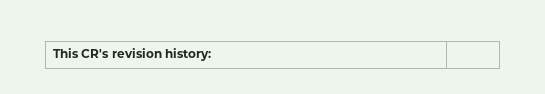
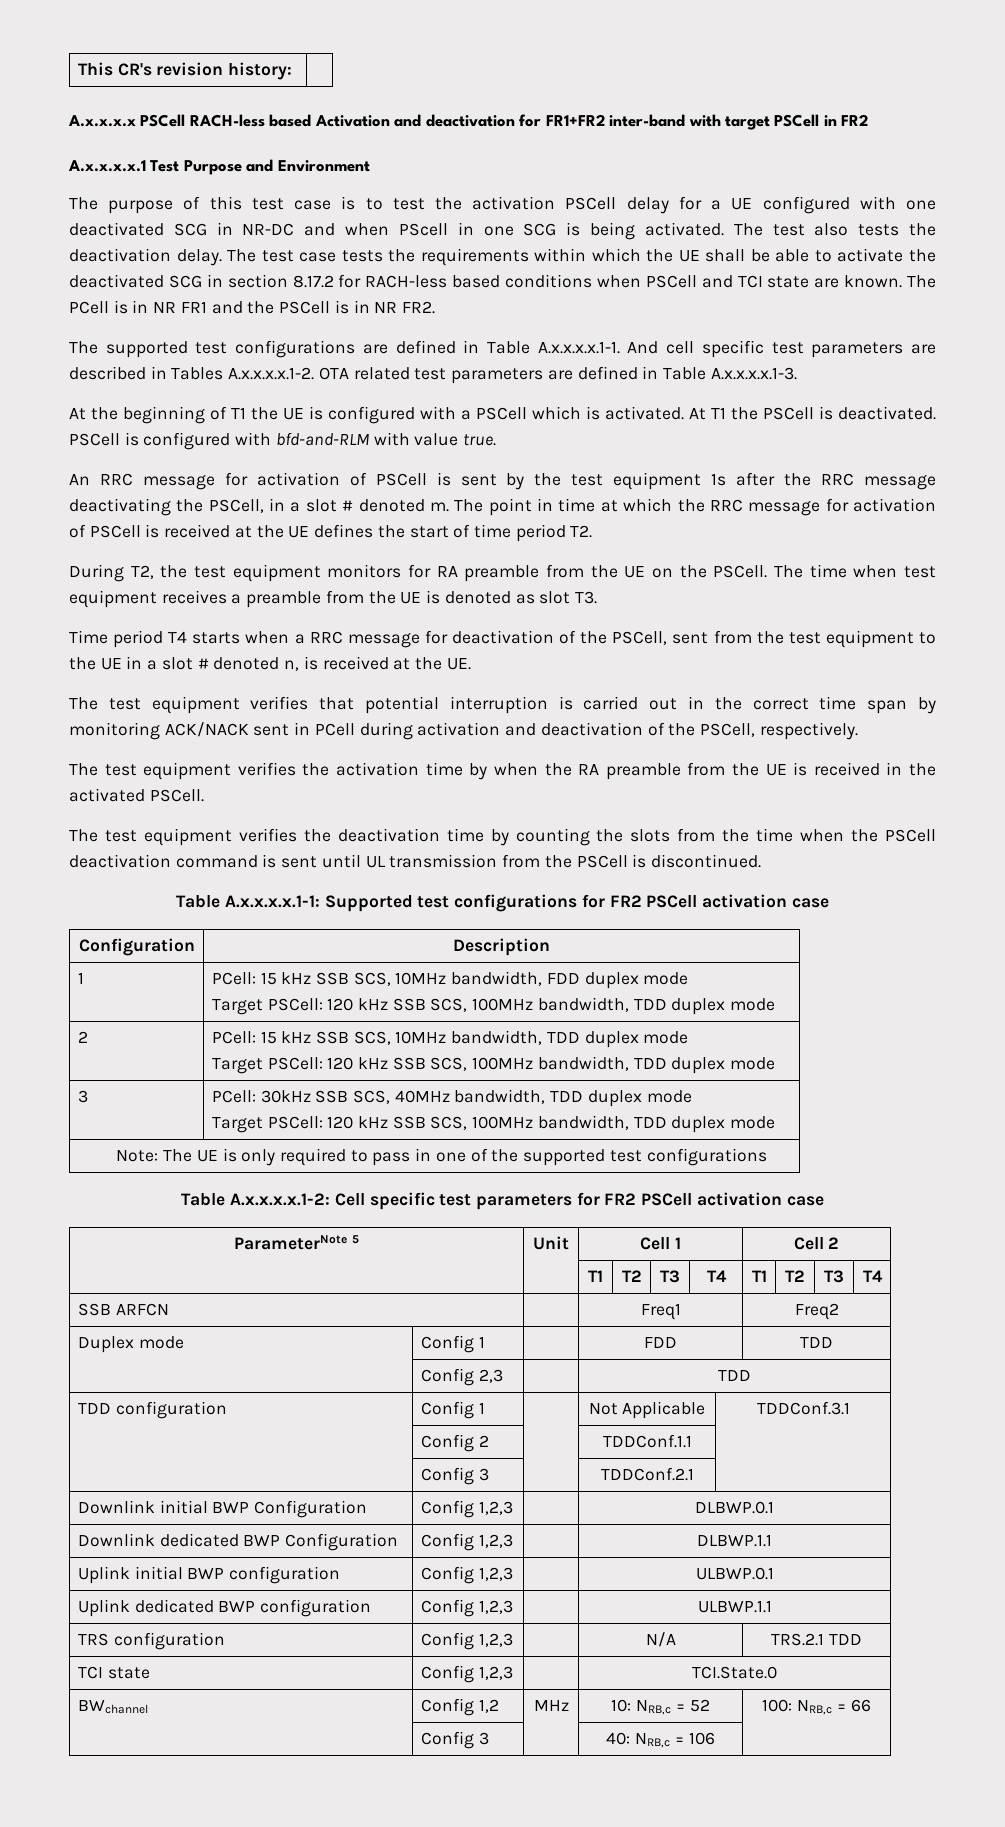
(211, 54) none -> [68,114,869,130] [68,159,370,175] [69,196,936,214] [69,222,937,240] [69,248,936,266] [69,274,936,288] [69,300,435,314] [69,340,936,358] [69,366,797,384] [69,406,936,424] [69,432,497,450] [69,472,937,490] [69,498,936,516] [69,524,593,542] [69,564,936,582] [69,590,597,608] [69,630,936,648] [69,656,471,671] [69,696,936,714] [69,722,858,740] [69,762,936,780] [69,788,204,802] [69,828,936,846] [69,854,761,868] [176,894,829,912] [78,938,195,956] [453,938,550,956] [77,972,84,984] [211,971,689,989] [211,997,776,1015] [77,1031,88,1043] [211,1030,689,1048] [211,1056,776,1074] [77,1090,88,1103] [211,1089,692,1107] [211,1115,776,1133] [116,1148,767,1166] [181,1192,824,1210] [234,1235,359,1250] [533,1236,569,1250] [640,1237,681,1250] [793,1237,840,1250] [588,1270,603,1282] [621,1270,642,1282] [660,1270,680,1283] [706,1270,727,1282] [751,1270,767,1282] [785,1270,805,1282] [824,1270,844,1283] [862,1270,883,1282] [77,1303,169,1316] [640,1303,681,1320] [794,1303,839,1320] [77,1336,184,1353] [420,1335,485,1353] [644,1337,677,1348] [800,1337,833,1348] [420,1368,503,1386] [718,1370,751,1381] [77,1401,227,1419] [420,1401,485,1419] [588,1401,706,1419] [756,1401,850,1415] [420,1434,489,1452] [602,1434,692,1448] [420,1467,489,1485] [600,1467,694,1481] [77,1500,367,1518] [420,1500,513,1518] [695,1501,774,1514] [77,1533,398,1551] [420,1533,513,1551] [697,1534,772,1547] [77,1566,340,1584] [420,1566,513,1584] [695,1567,774,1580] [77,1599,371,1617] [420,1599,513,1617] [697,1600,772,1613] [77,1632,225,1650] [420,1632,513,1650] [645,1632,676,1647] [771,1633,862,1646] [77,1666,150,1679] [420,1665,513,1683] [692,1666,777,1679] [77,1700,148,1714] [420,1698,499,1716] [533,1700,569,1711] [611,1699,710,1715] [762,1699,871,1715] [420,1731,489,1749] [606,1732,715,1748] // A.x.x.x.x PSCell RACH-less based Activation and deactivation for FR1+FR2 inter-band with target PSCell in FR2 // A.x.x.x.x.1 Test Purpose and Environment // The purpose of this test case is to test the activation PSCell delay for a UE configured with one deactivated SCG in NR-DC and when PScell in one SCG is being activated. The test also tests the deactivation delay. The test case tests the requirements within which the UE shall be able to activate the deactivated SCG in section 8.17.2 for RACH-less based conditions when PSCell and TCI state are known. The PCell is in NR FR1 and the PSCell is in NR FR2. // The supported test configurations are defined in Table A.x.x.x.x.1-1. And cell specific test parameters are described in Tables A.x.x.x.x.1-2. OTA related test parameters are defined in Table A.x.x.x.x.1-3. // At the beginning of T1 the UE is configured with a PSCell which is activated. At T1 the PSCell is deactivated. PSCell is configured with bfd-and-RLM with value true. // An RRC message for activation of PSCell is sent by the test equipment 1s after the RRC message deactivating the PSCell, in a slot # denoted m. The point in time at which the RRC message for activation of PSCell is received at the UE defines the start of time period T2. // During T2, the test equipment monitors for RA preamble from the UE on the PSCell. The time when test equipment receives a preamble from the UE is denoted as slot T3. // Time period T4 starts when a RRC message for deactivation of the PSCell, sent from the test equipment to the UE in a slot # denoted n, is received at the UE. // The test equipment verifies that potential interruption is carried out in the correct time span by monitoring ACK/NACK sent in PCell during activation and deactivation of the PSCell, respectively. // The test equipment verifies the activation time by when the RA preamble from the UE is received in the activated PSCell. // The test equipment verifies the deactivation time by counting the slots from the time when the PSCell deactivation command is sent until UL transmission from the PSCell is discontinued. // Table A.x.x.x.x.1-1: Supported test configurations for FR2 PSCell activation case // Configuration | Description // 1 | PCell: 15 kHz SSB SCS, 10MHz bandwidth, FDD duplex mode // Target PSCell: 120 kHz SSB SCS, 100MHz bandwidth, TDD duplex mode // 2 | PCell: 15 kHz SSB SCS, 10MHz bandwidth, TDD duplex mode // Target PSCell: 120 kHz SSB SCS, 100MHz bandwidth, TDD duplex mode // 3 | PCell: 30kHz SSB SCS, 40MHz bandwidth, TDD duplex mode // Target PSCell: 120 kHz SSB SCS, 100MHz bandwidth, TDD duplex mode // Note: The UE is only required to pass in one of the supported test configurations // Table A.x.x.x.x.1-2: Cell specific test parameters for FR2 PSCell activation case // ParameterNote 5 | Unit | Cell 1 | Cell 2 // | | T1 | T2 | T3 | T4 | T1 | T2 | T3 | T4 // SSB ARFCN | | Freq1 | Freq2 // Duplex mode | Config 1 | | FDD | TDD // | Config 2,3 | | TDD // TDD configuration | Config 1 | | Not Applicable | TDDConf.3.1 // | Config 2 | | TDDConf.1.1 | // | Config 3 | | TDDConf.2.1 | // Downlink initial BWP Configuration | Config 1,2,3 | | DLBWP.0.1 // Downlink dedicated BWP Configuration | Config 1,2,3 | | DLBWP.1.1 // Uplink initial BWP configuration | Config 1,2,3 | | ULBWP.0.1 // Uplink dedicated BWP configuration | Config 1,2,3 | | ULBWP.1.1 // TRS configuration | Config 1,2,3 | | N/A | TRS.2.1 TDD // TCI state | Config 1,2,3 | | TCI.State.0 // BWchannel | Config 1,2 | MHz | 10: NRB,c = 52 | 100: NRB,c = 66 // | Config 3 | | 40: NRB,c = 106 |

